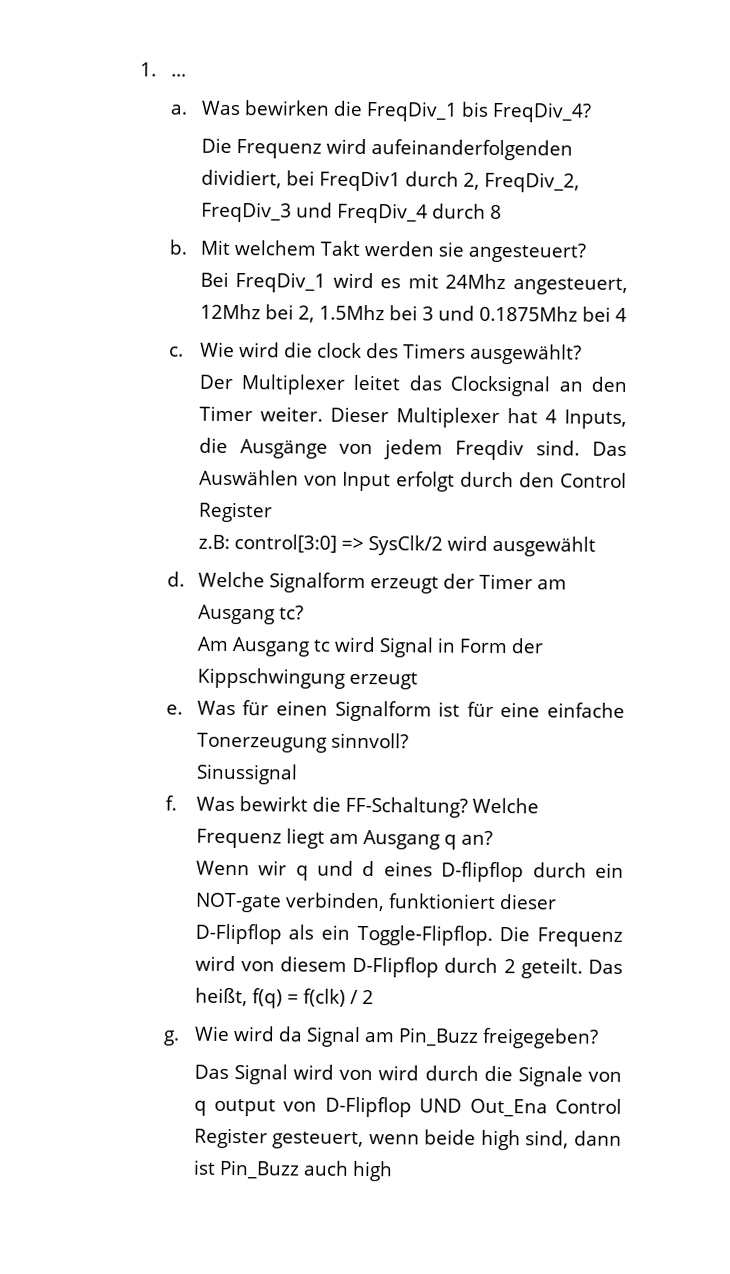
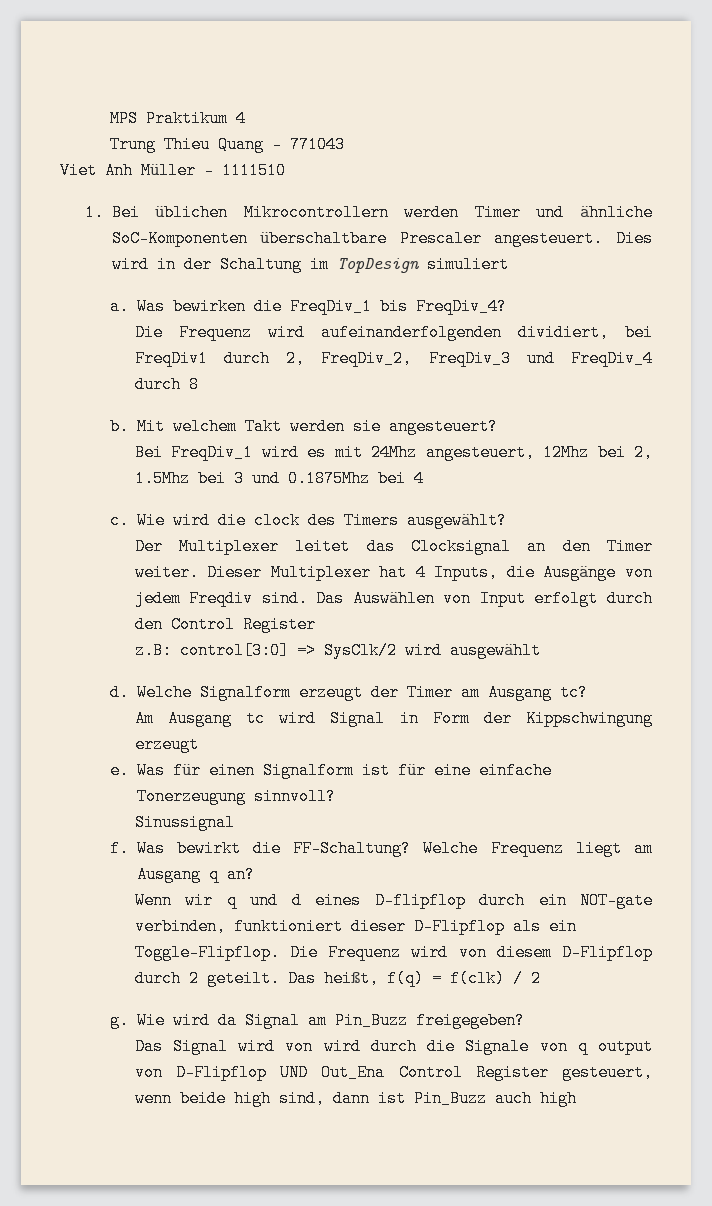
[139,62,187,77] 1. … -> [109,110,246,127] [109,136,345,153] [60,162,286,179] [84,204,654,221] [111,230,653,247] [111,256,509,273] MPS Praktikum 4 // Trung Thieu Quang – 771043 // Viet Anh Müller - 1111510 // 1. Bei üblichen Mikrocontrollern werden Timer und ähnliche SoC-Komponenten überschaltbare Prescaler angesteuert. Dies wird in der Schaltung im TopDesign simuliert

